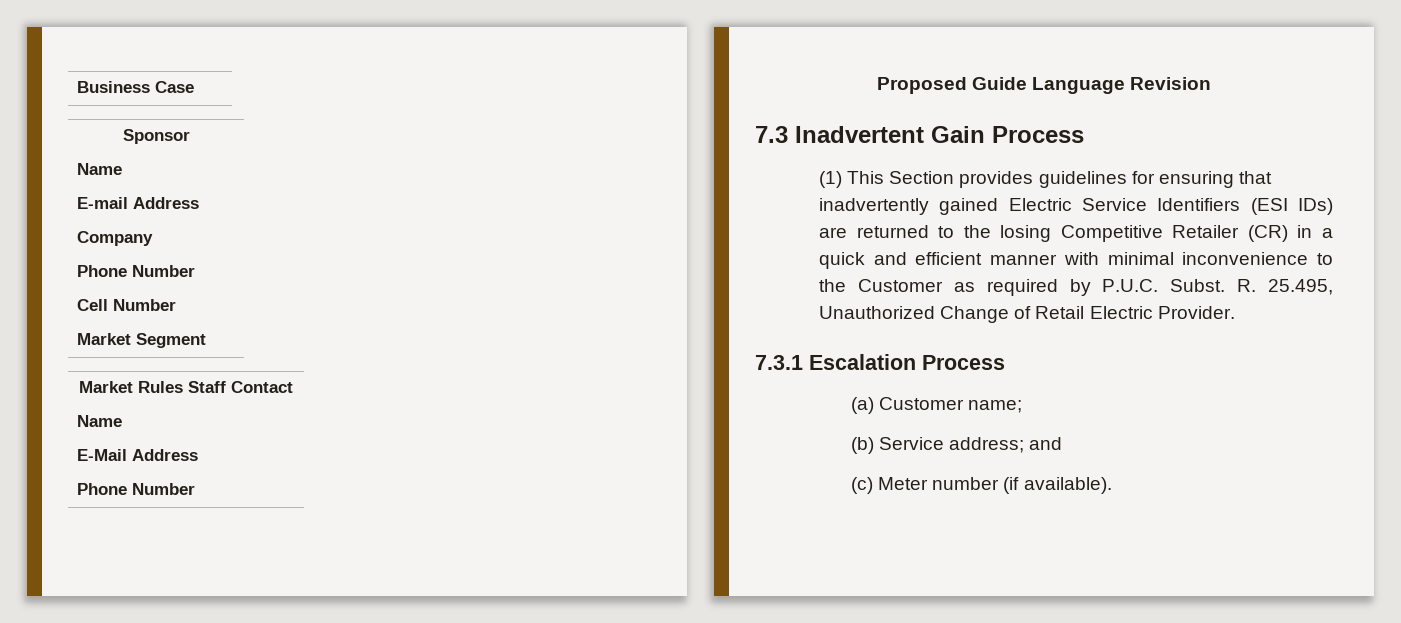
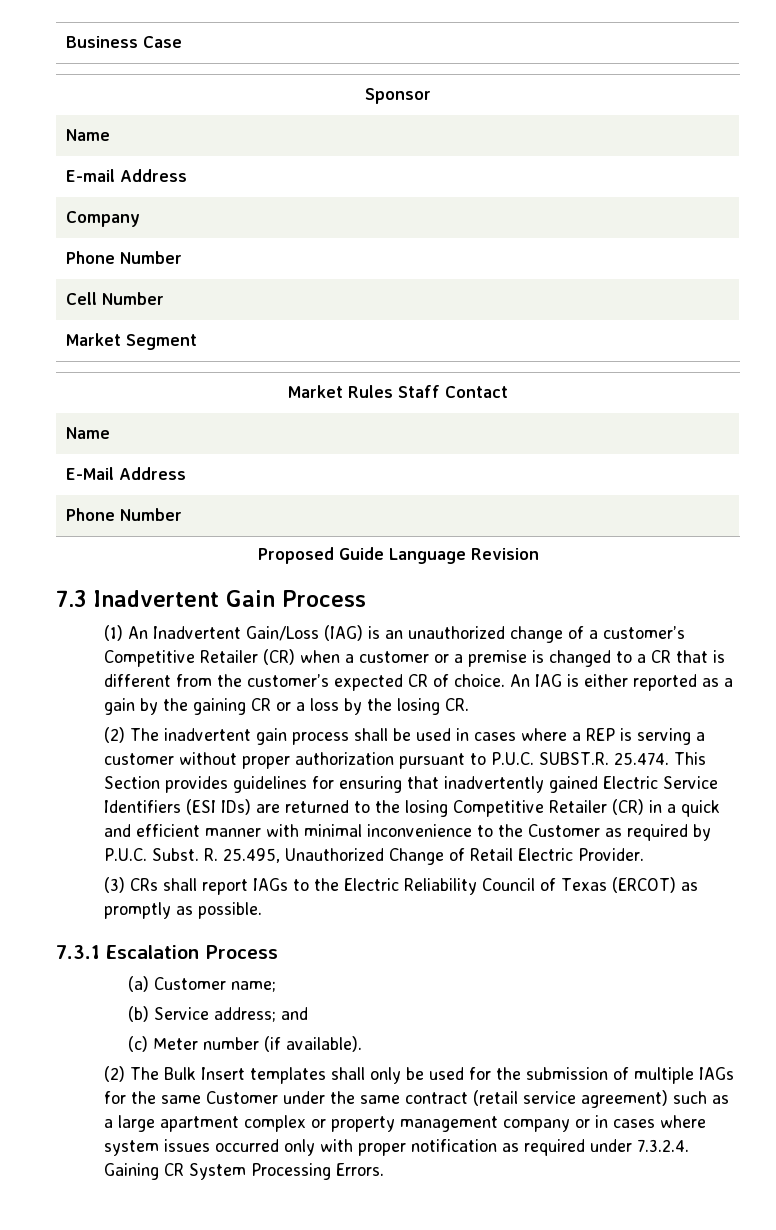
(843, 179) none -> [128,625,686,643] [104,649,726,667] [104,674,734,691] [104,698,470,715] [104,727,706,745] [104,752,670,769] An Inadvertent Gain/Loss (IAG) is an unauthorized change of a customer’s Competitive Retailer (CR) when a customer or a premise is changed to a CR that is different from the customer’s expected CR of choice. An IAG is either reported as a gain by the gaining CR or a loss by the losing CR. // (2) The inadvertent gain process shall be used in cases where a REP is serving a customer without proper authorization pursuant to P.U.C. SUBST.R. 25.474.
(1235, 312) none -> [104,877,699,895] [104,902,263,919] // (3) CRs shall report IAGs to the Electric Reliability Council of Texas (ERCOT) as promptly as possible.
(1112, 485) none -> [104,1066,735,1084] [104,1090,730,1108] [104,1115,707,1132] [104,1139,690,1156] [104,1163,385,1180] // (2) The Bulk Insert templates shall only be used for the submission of multiple IAGs for the same Customer under the same contract (retail service agreement) such as a large apartment complex or property management company or in cases where system issues occurred only with proper notification as required under 7.3.2.4. Gaining CR System Processing Errors.

